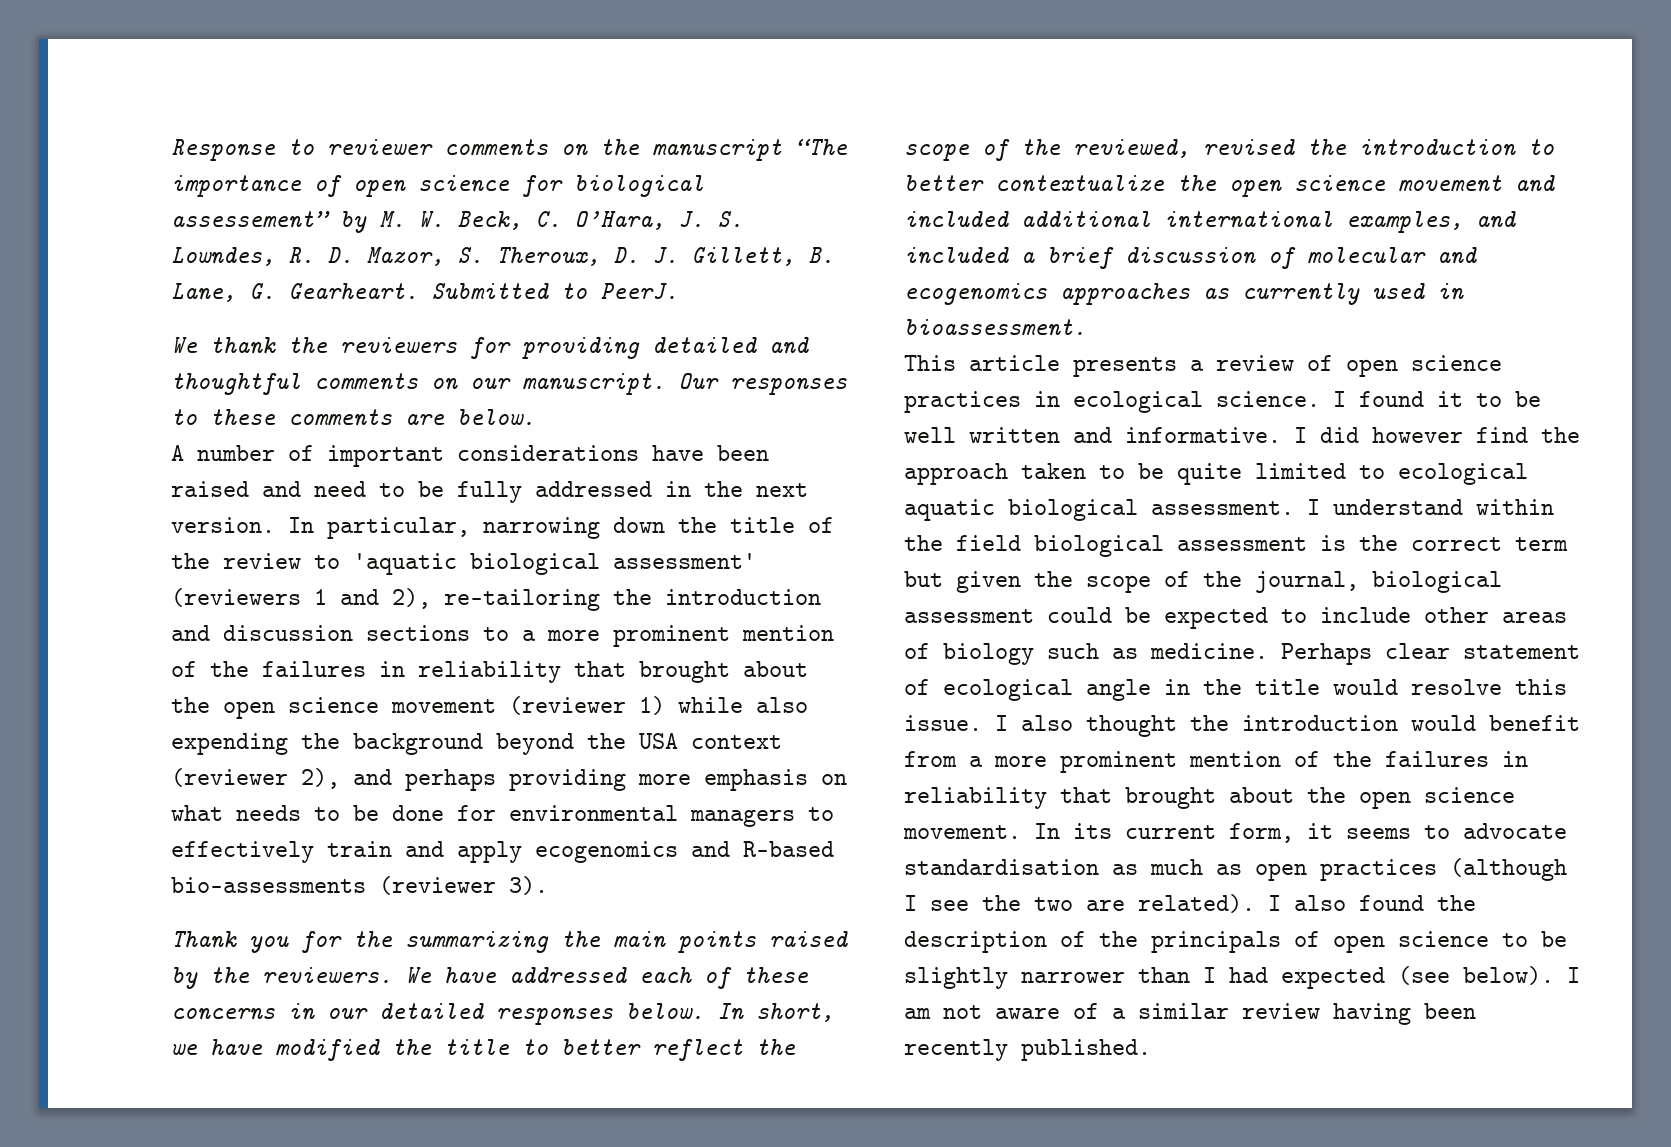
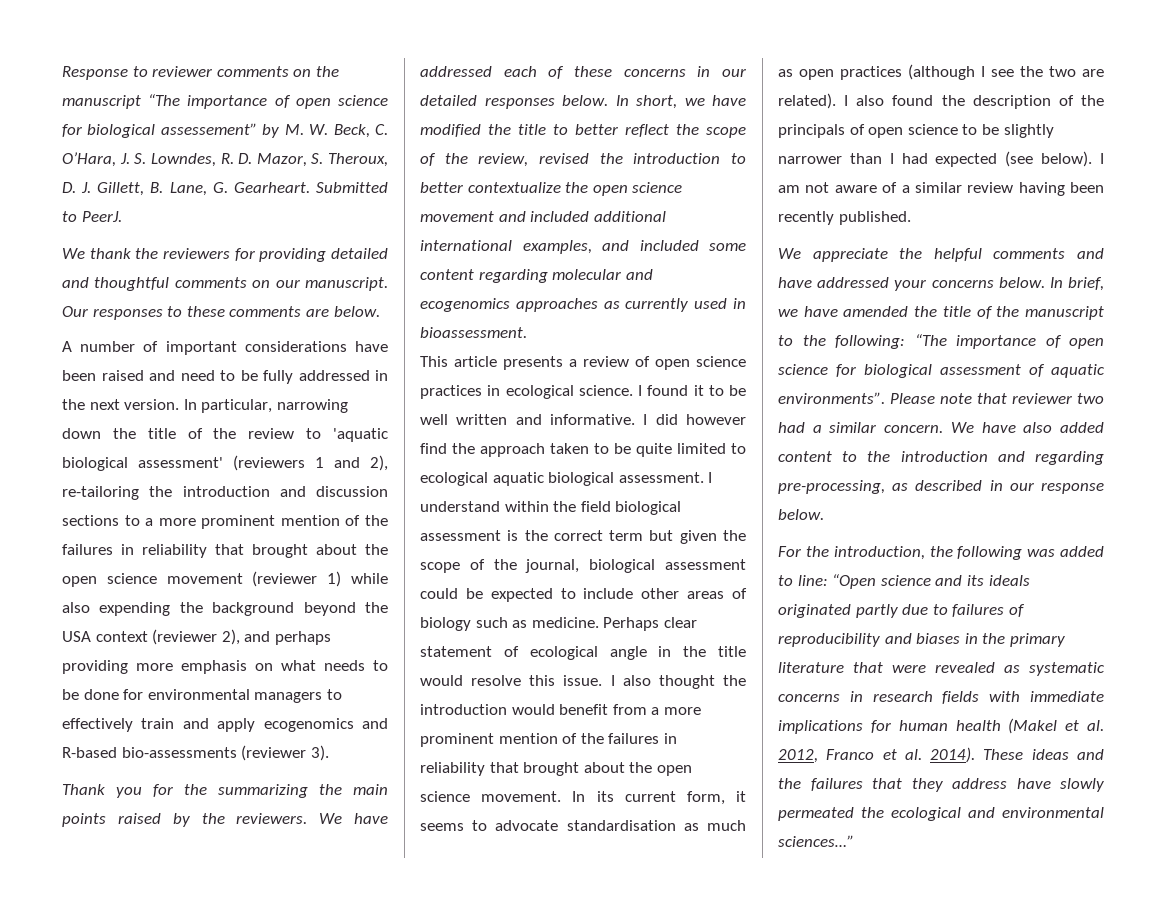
[1073,139,1190,158] reviewed, -> [478,153,529,167] review,
[1021,247,1296,269] a brief discussion of -> [709,243,746,251] [420,269,548,283] some content regarding
(1151, 1050) none -> [778,248,1104,262] [778,277,1104,291] [778,306,1104,320] [778,334,1104,349] [778,364,1105,378] [778,392,1104,404] [778,422,1104,433] [778,451,1104,465] [778,480,1104,494] [778,509,824,520] [778,546,1104,560] [778,574,1030,589] [778,604,1025,618] [778,633,1065,647] [778,662,1105,676] [778,691,1104,704] [778,718,1104,734] [778,747,1104,763] [778,778,1104,792] [778,807,1104,821] [778,835,854,847] // We appreciate the helpful comments and have addressed your concerns below. In brief, we have amended the title of the manuscript to the following: “The importance of open science for biological assessment of aquatic environments”. Please note that reviewer two had a similar concern. We have also added content to the introduction and regarding pre-processing, as described in our response below. // For the introduction, the following was added to line: “Open science and its ideals originated partly due to failures of reproducibility and biases in the primary literature that were revealed as systematic concerns in research fields with immediate implications for human health (Makel et al. 2012, Franco et al. 2014). These ideas and the failures that they address have slowly permeated the ecological and environmental sciences…”

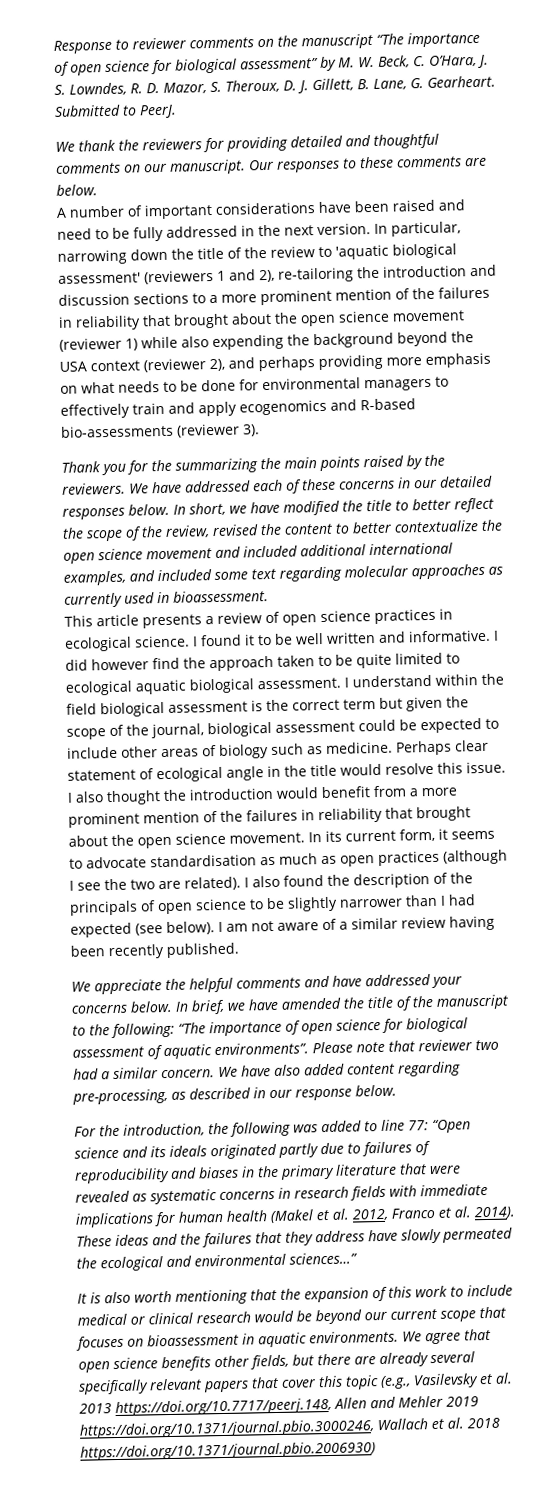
[160,123,257,135] assessement” -> [240,57,319,70] assessment”
[633,153,721,164] introduction -> [284,523,333,535] content
[420,269,474,280] content -> [251,568,276,580] text
[625,269,653,280] [420,298,510,312] and ecogenomics -> (408, 571) none
[842,451,1025,462] to the introduction and -> (395, 1069) none
[797,575,828,586] line: -> [381,1119,429,1131] line 77:
(854, 841) none -> [77,1284,513,1305] [77,1306,506,1326] [76,1328,491,1351] [78,1351,475,1373] [78,1372,513,1395] [79,1395,479,1417] [79,1417,500,1439] [80,1441,376,1461] // It is also worth mentioning that the expansion of this work to include medical or clinical research would be beyond our current scope that focuses on bioassessment in aquatic environments. We agree that open science benefits other fields, but there are already several specifically relevant papers that cover this topic (e.g., Vasilevsky et al. 2013 https://doi.org/10.7717/peerj.148, Allen and Mehler 2019 https://doi.org/10.1371/journal.pbio.3000246, Wallach et al. 2018 https://doi.org/10.1371/journal.pbio.2006930)

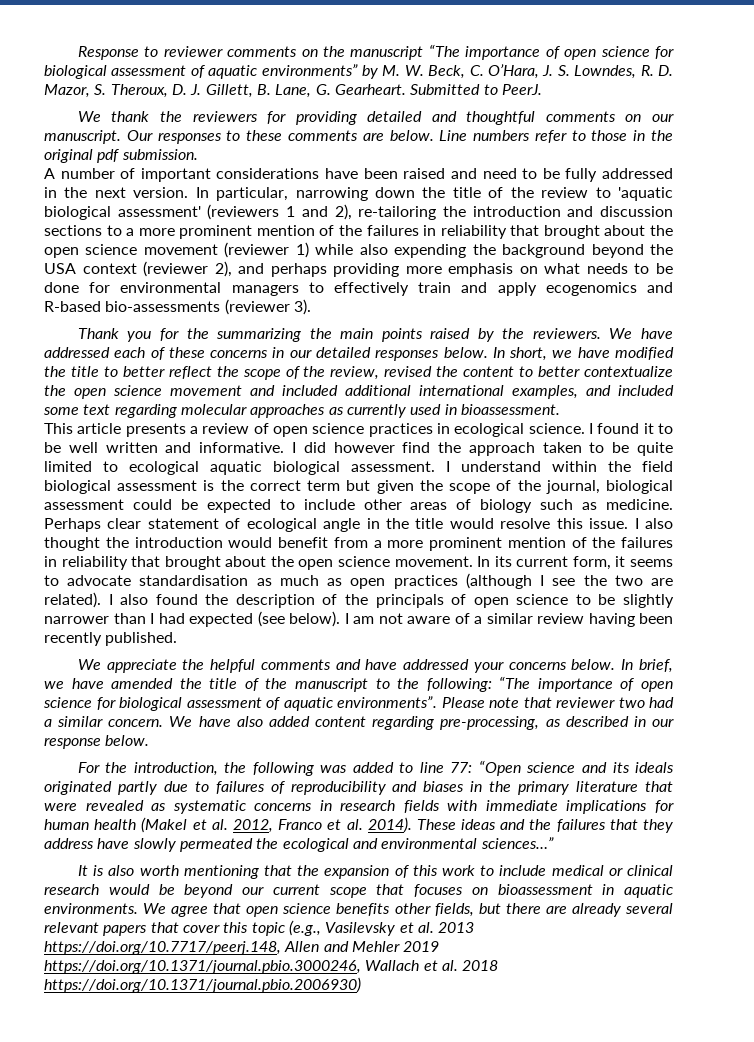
[240,57,319,70] assessment” -> [111,64,358,79] assessment of aquatic environments”
(98, 190) none -> [439,130,674,143] [44,149,198,163] Line numbers refer to those in the original pdf submission.
[78,1379,149,1395] specifically -> (674, 908) none

